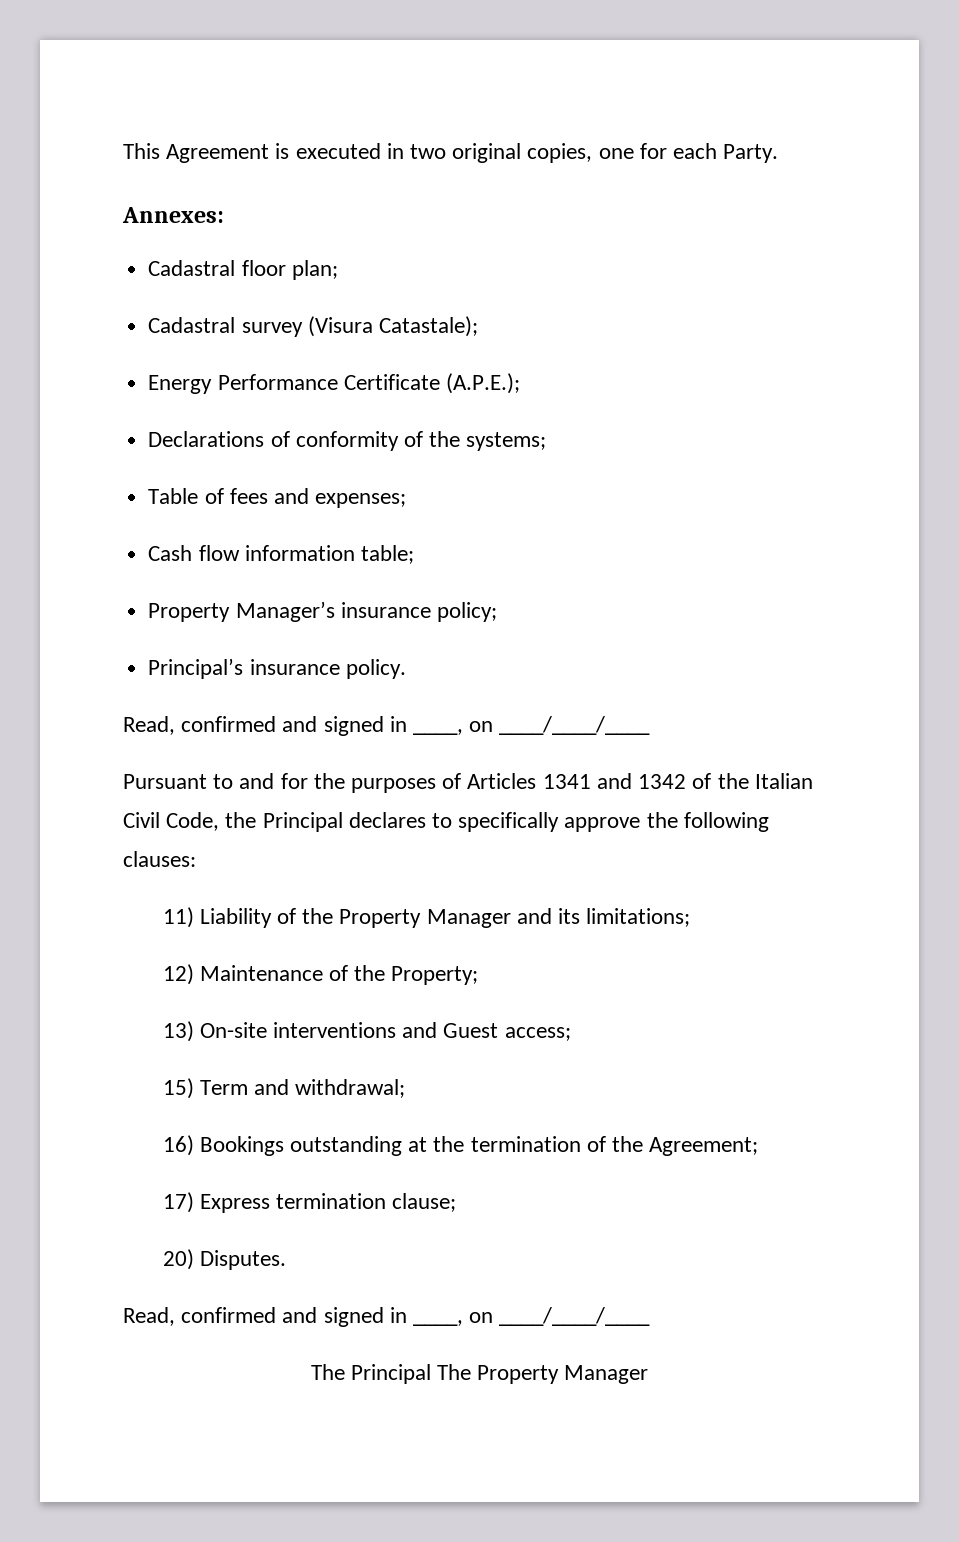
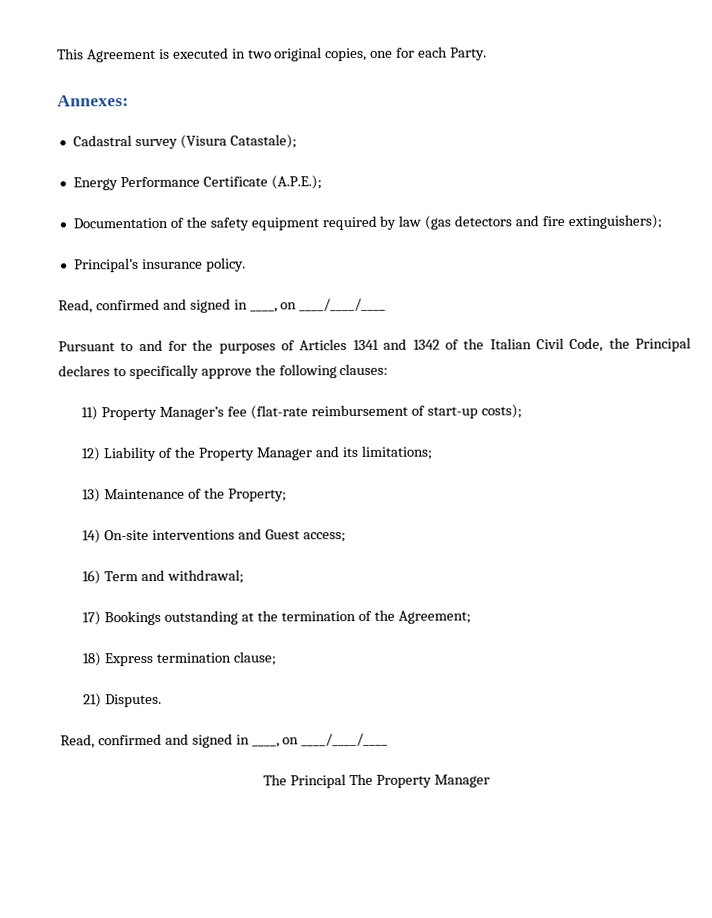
[148,260,338,280] // Cadastral floor plan; -> (129, 101) none
[148,431,547,451] [148,488,407,508] [148,545,414,564] [148,601,497,622] Declarations of conformity of the systems; // Table of fees and expenses; // Cash flow information table; // Property Manager’s insurance policy; -> [72,214,662,231] Documentation of the safety equipment required by law (gas detectors and fire extinguishers);
(194, 917) none -> [101,404,522,421] [81,447,102,462] Property Manager’s fee (flat-rate reimbursement of start-up costs); // 12)
[162,964,194,985] 12) -> [82,488,102,503] 13)
[162,1021,194,1042] 13) -> [82,529,102,544] 14)
[162,1078,194,1099] 15) -> [82,570,102,585] 16)
[162,1135,194,1156] 16) -> [82,611,102,626] 17)
[162,1192,194,1213] 17) -> [82,652,102,667] 18)
[162,1249,194,1270] 20) -> [83,693,103,708] 21)

